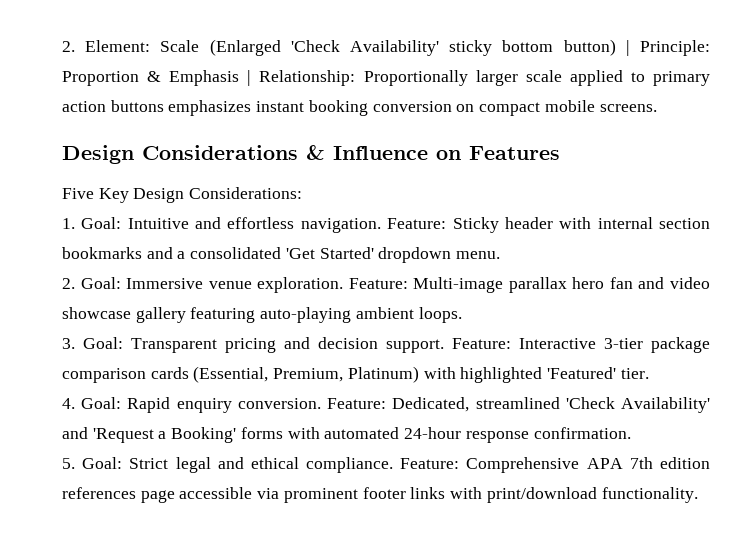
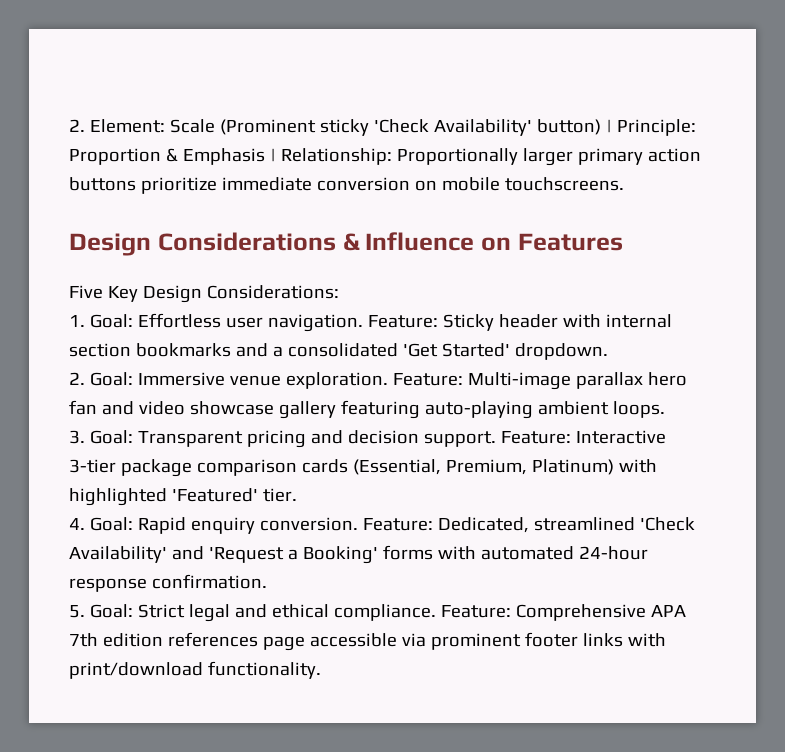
[209,39,554,56] (Enlarged 'Check Availability' sticky bottom -> [219,119,532,136] (Prominent sticky 'Check Availability'
[525,70,711,86] [62,100,657,116] scale applied to primary action buttons emphasizes instant booking conversion on compact mobile screens. -> [577,148,701,165] [69,177,624,194] primary action buttons prioritize immediate conversion on mobile touchscreens.
[127,217,295,229] Intuitive and effortless -> [137,313,263,328] Effortless user
[378,247,501,263] dropdown menu. -> [514,343,608,360] dropdown.

